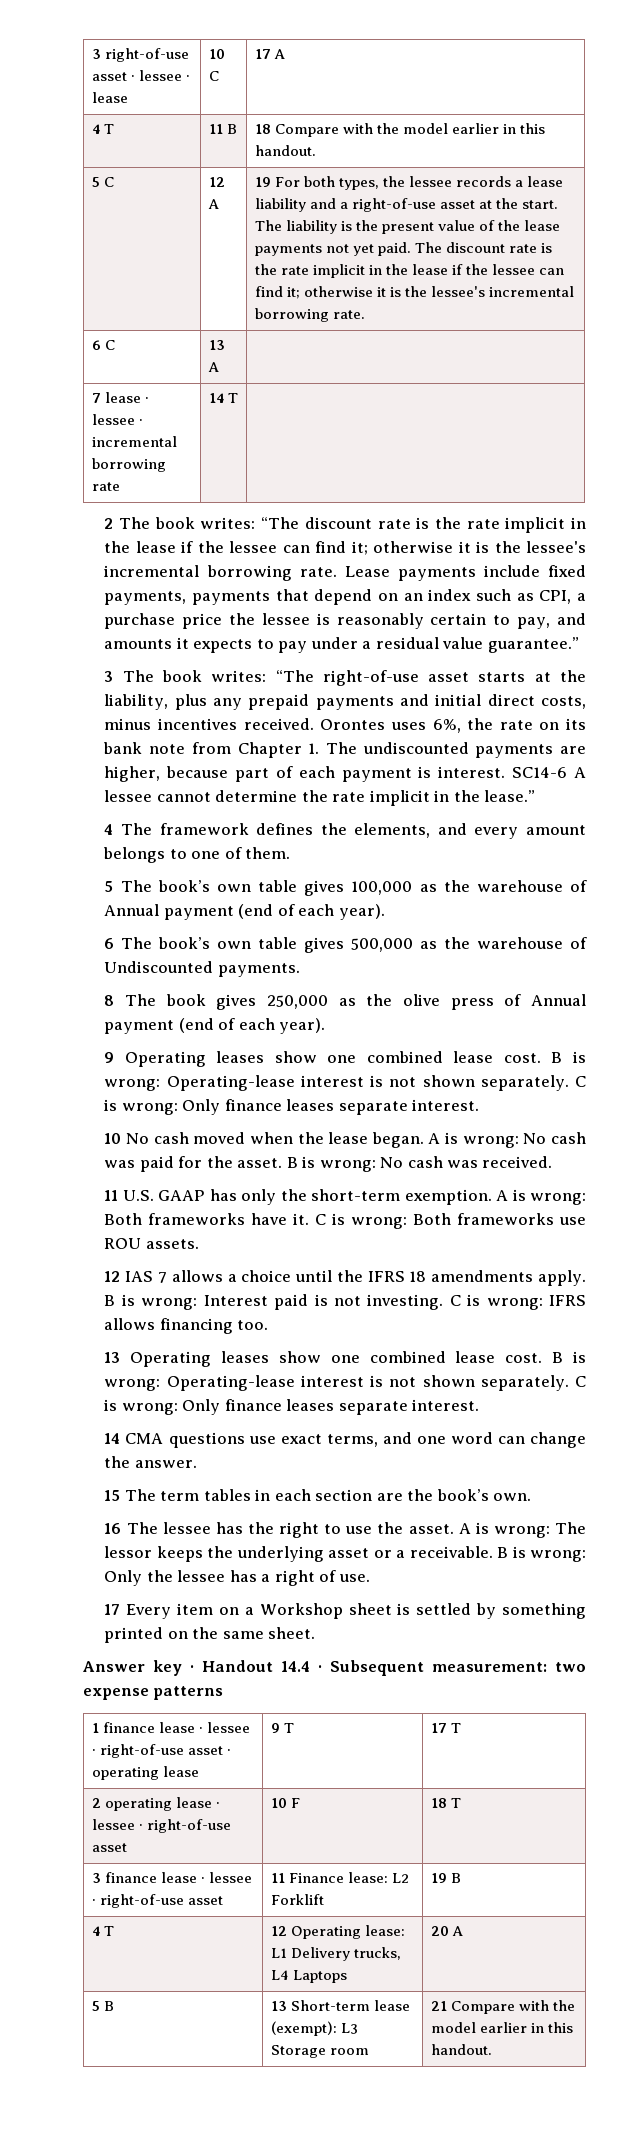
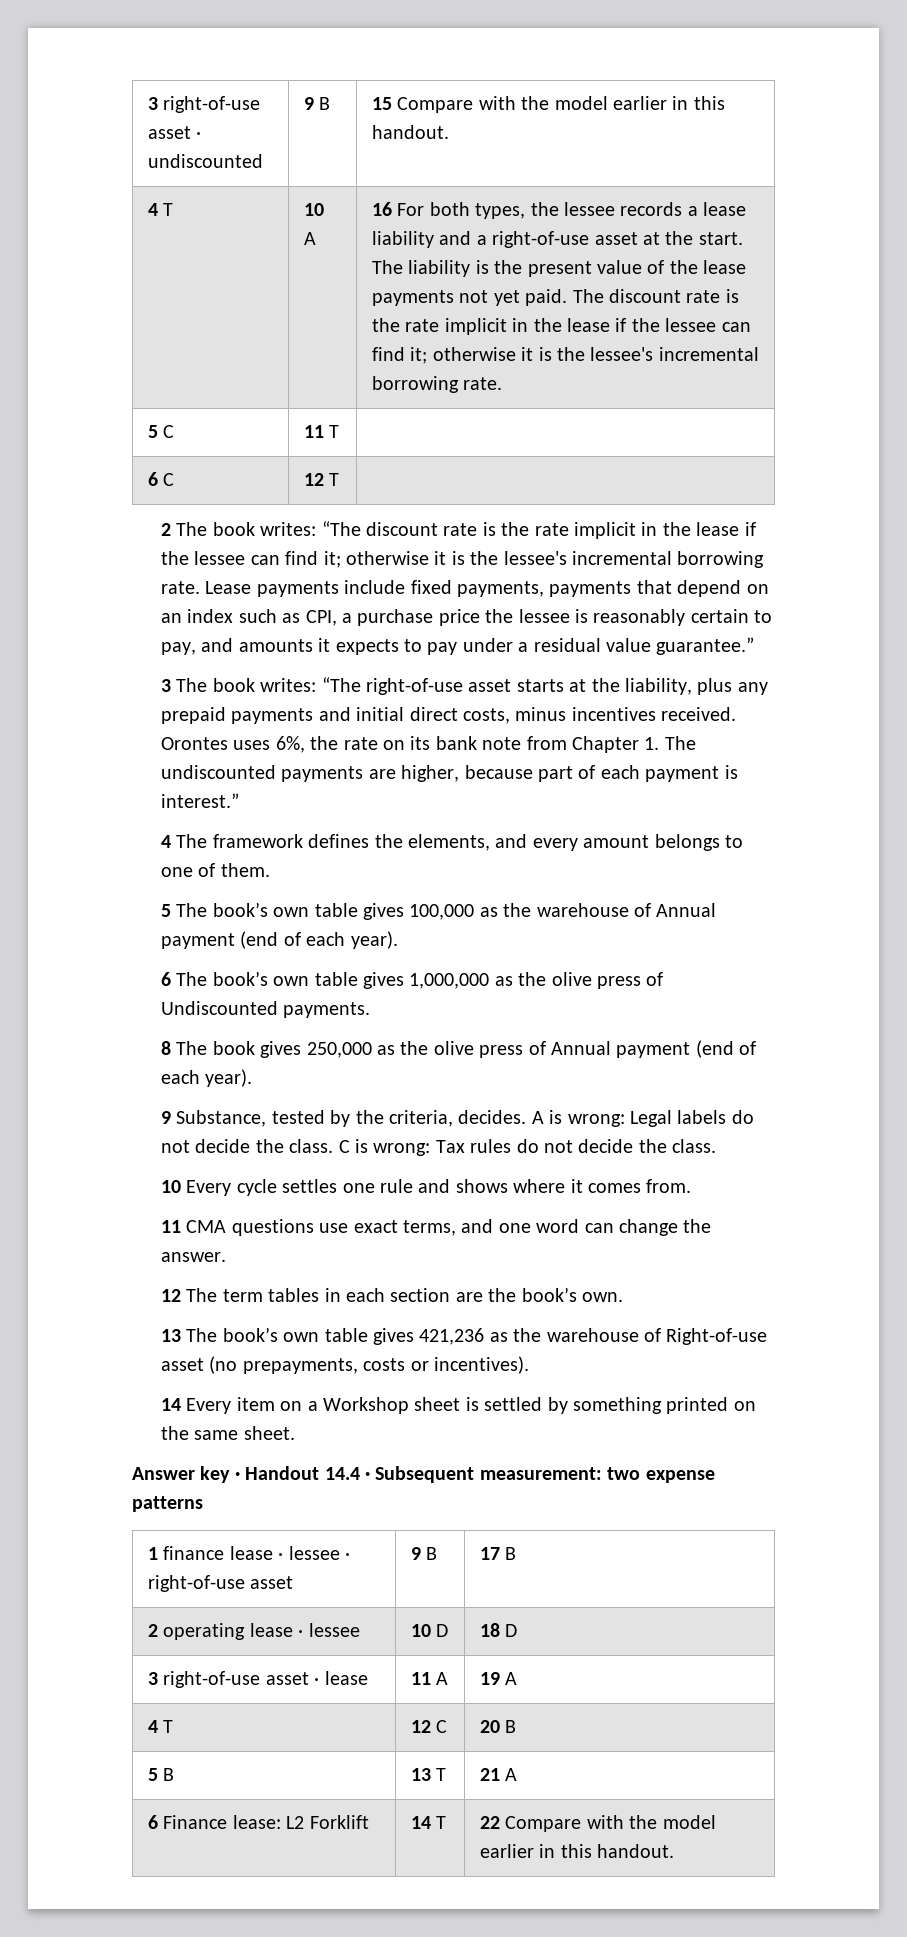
[91,48,190,62] [91,70,191,81] [91,92,128,103] [208,49,225,59] [208,71,219,81] [254,49,286,59] [91,124,115,134] [208,124,238,134] [254,124,271,134] 3 right-of-use asset · lessee · lease | 10 C | 17 A // 4 T | 11 B | 18 -> [147,96,261,113] [147,126,202,139] [147,154,263,168] [303,97,331,110] [371,97,392,110] 3 right-of-use asset · undiscounted | 9 B | 15
[91,177,115,187] [208,177,225,187] [207,199,219,209] [254,177,271,187] 5 C | 12 A | 19 -> [147,203,174,216] [303,203,324,216] [303,232,316,245] [371,202,392,216] 4 T | 10 A | 16
[91,340,116,350] [208,340,225,350] [207,362,219,372] [91,392,150,403] [91,414,144,425] [91,436,177,447] [91,458,166,472] [91,482,120,491] [208,393,224,403] 6 C | 13 A | // 7 lease · lessee · incremental borrowing rate | 14 -> [147,425,175,438] [303,425,340,438] [147,472,175,486] [303,473,324,486] 5 C | 11 T | // 6 C | 12
[438,766,586,778] [104,790,536,806] interest. SC14-6 A lessee cannot determine the rate implicit in the lease.” -> [160,793,239,808] interest.”
[351,937,564,952] 500,000 as the warehouse -> [409,972,641,989] 1,000,000 as the olive press
[124,1051,586,1067] [104,1075,586,1091] [104,1099,480,1115] [104,1132,586,1148] [104,1156,553,1172] [104,1189,587,1205] [104,1213,586,1229] [104,1238,199,1249] [104,1270,586,1286] [104,1294,587,1310] [104,1318,269,1334] [104,1351,586,1367] [104,1375,586,1391] [104,1399,480,1415] [104,1433,121,1444] Operating leases show one combined lease cost. B is wrong: Operating-lease interest is not shown separately. C is wrong: Only finance leases separate interest. // 10 No cash moved when the lease began. A is wrong: No cash was paid for the asset. B is wrong: No cash was received. // 11 U.S. GAAP has only the short-term exemption. A is wrong: Both frameworks have it. C is wrong: Both frameworks use ROU assets. // 12 IAS 7 allows a choice until the IFRS 18 amendments apply. B is wrong: Interest paid is not investing. C is wrong: IFRS allows financing too. // 13 Operating leases show one combined lease cost. B is wrong: Operating-lease interest is not shown separately. C is wrong: Only finance leases separate interest. // 14 -> [176,1110,754,1127] [160,1139,717,1156] [160,1179,692,1196] [160,1220,181,1233] Substance, tested by the criteria, decides. A is wrong: Legal labels do not decide the class. C is wrong: Tax rules do not decide the class. // 10 Every cycle settles one rule and shows where it comes from. // 11
[104,1490,121,1501] 15 -> [160,1289,181,1302] 12
[104,1522,587,1538] [104,1546,586,1562] [104,1570,370,1586] [104,1604,121,1615] 16 The lessee has the right to use the asset. A is wrong: The lessor keeps the underlying asset or a receivable. B is wrong: Only the lessee has a right of use. // 17 -> [160,1327,768,1345] [160,1356,529,1374] [160,1398,181,1411] 13 The book’s own table gives 421,236 as the warehouse of Right-of-use asset (no prepayments, costs or incentives). // 14
[227,1748,232,1755] [91,1766,200,1780] [270,1723,295,1733] [430,1723,462,1733] · operating lease | 9 T | 17 T -> [410,1547,438,1560] [479,1547,517,1560] | 9 B | 17 B
[139,1819,232,1833] [91,1843,127,1852] [270,1798,301,1808] [430,1798,462,1808] [91,1872,253,1883] [91,1894,224,1908] [270,1872,410,1883] [270,1894,324,1905] [430,1873,462,1883] [91,1926,115,1936] [270,1925,406,1939] [270,1947,402,1961] [270,1970,348,1983] [430,1926,464,1936] [91,2001,115,2011] [270,2000,411,2011] [270,2021,359,2036] [270,2045,370,2058] [430,2001,447,2011] · right-of-use asset | 10 F | 18 T // 3 finance lease · lessee · right-of-use asset | 11 Finance lease: L2 Forklift | 19 B // 4 T | 12 Operating lease: L1 Delivery trucks, L4 Laptops | 20 A // 5 B | 13 Short-term lease (exempt): L3 Storage room | 21 -> [410,1624,449,1637] [479,1623,518,1637] [147,1671,368,1688] [410,1672,449,1685] [479,1672,518,1685] [147,1720,174,1733] [410,1720,448,1733] [479,1720,517,1733] [147,1768,175,1781] [410,1768,447,1781] [479,1768,518,1781] [147,1815,369,1829] [410,1816,447,1829] [479,1816,500,1829] | 10 D | 18 D // 3 right-of-use asset · lease | 11 A | 19 A // 4 T | 12 C | 20 B // 5 B | 13 T | 21 A // 6 Finance lease: L2 Forklift | 14 T | 22

